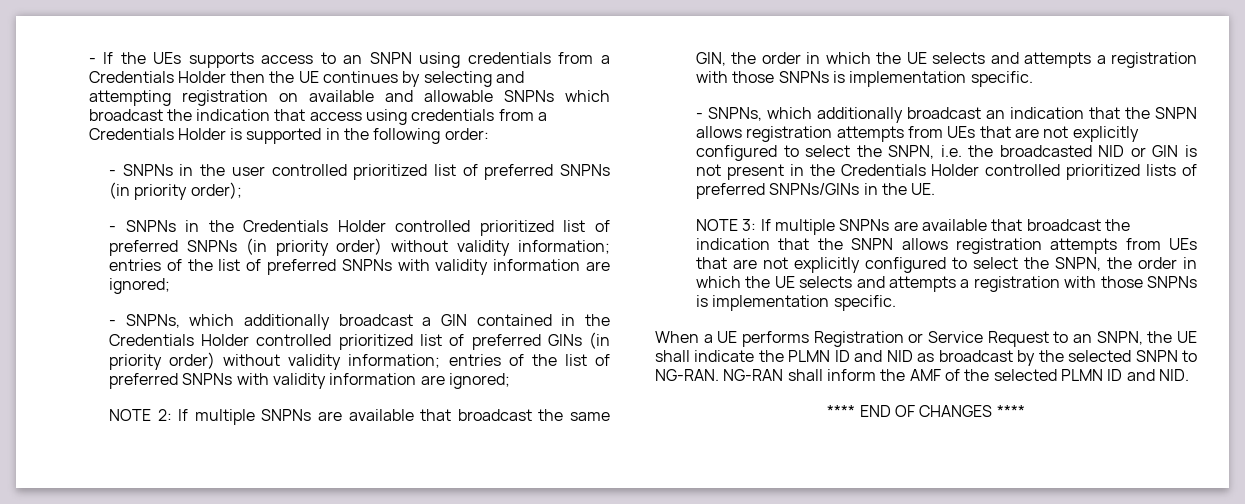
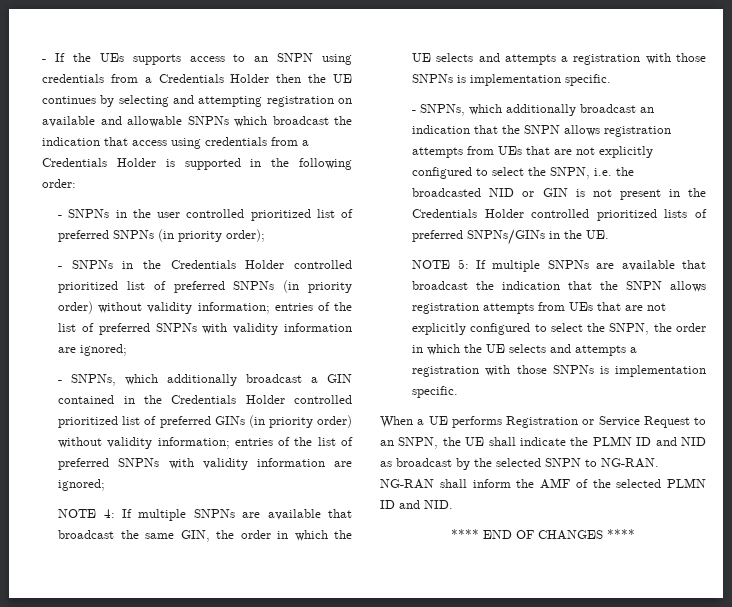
[157,409,172,421] 2: -> [103,509,115,518] 4:
[742,219,757,231] 3: -> [457,259,469,269] 5:

